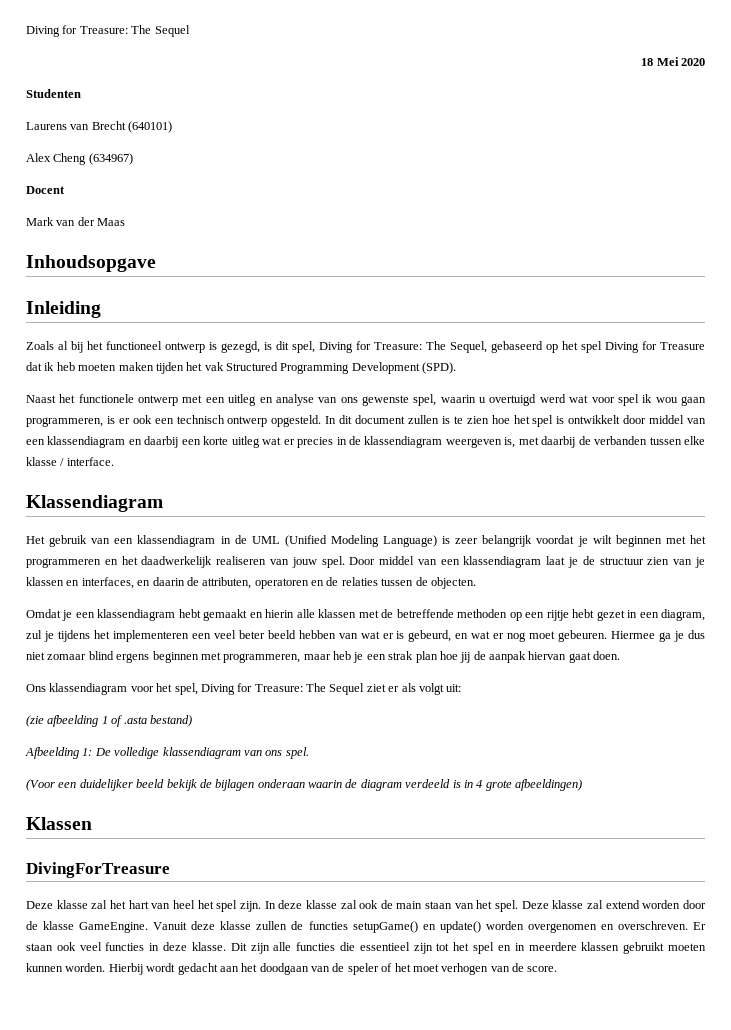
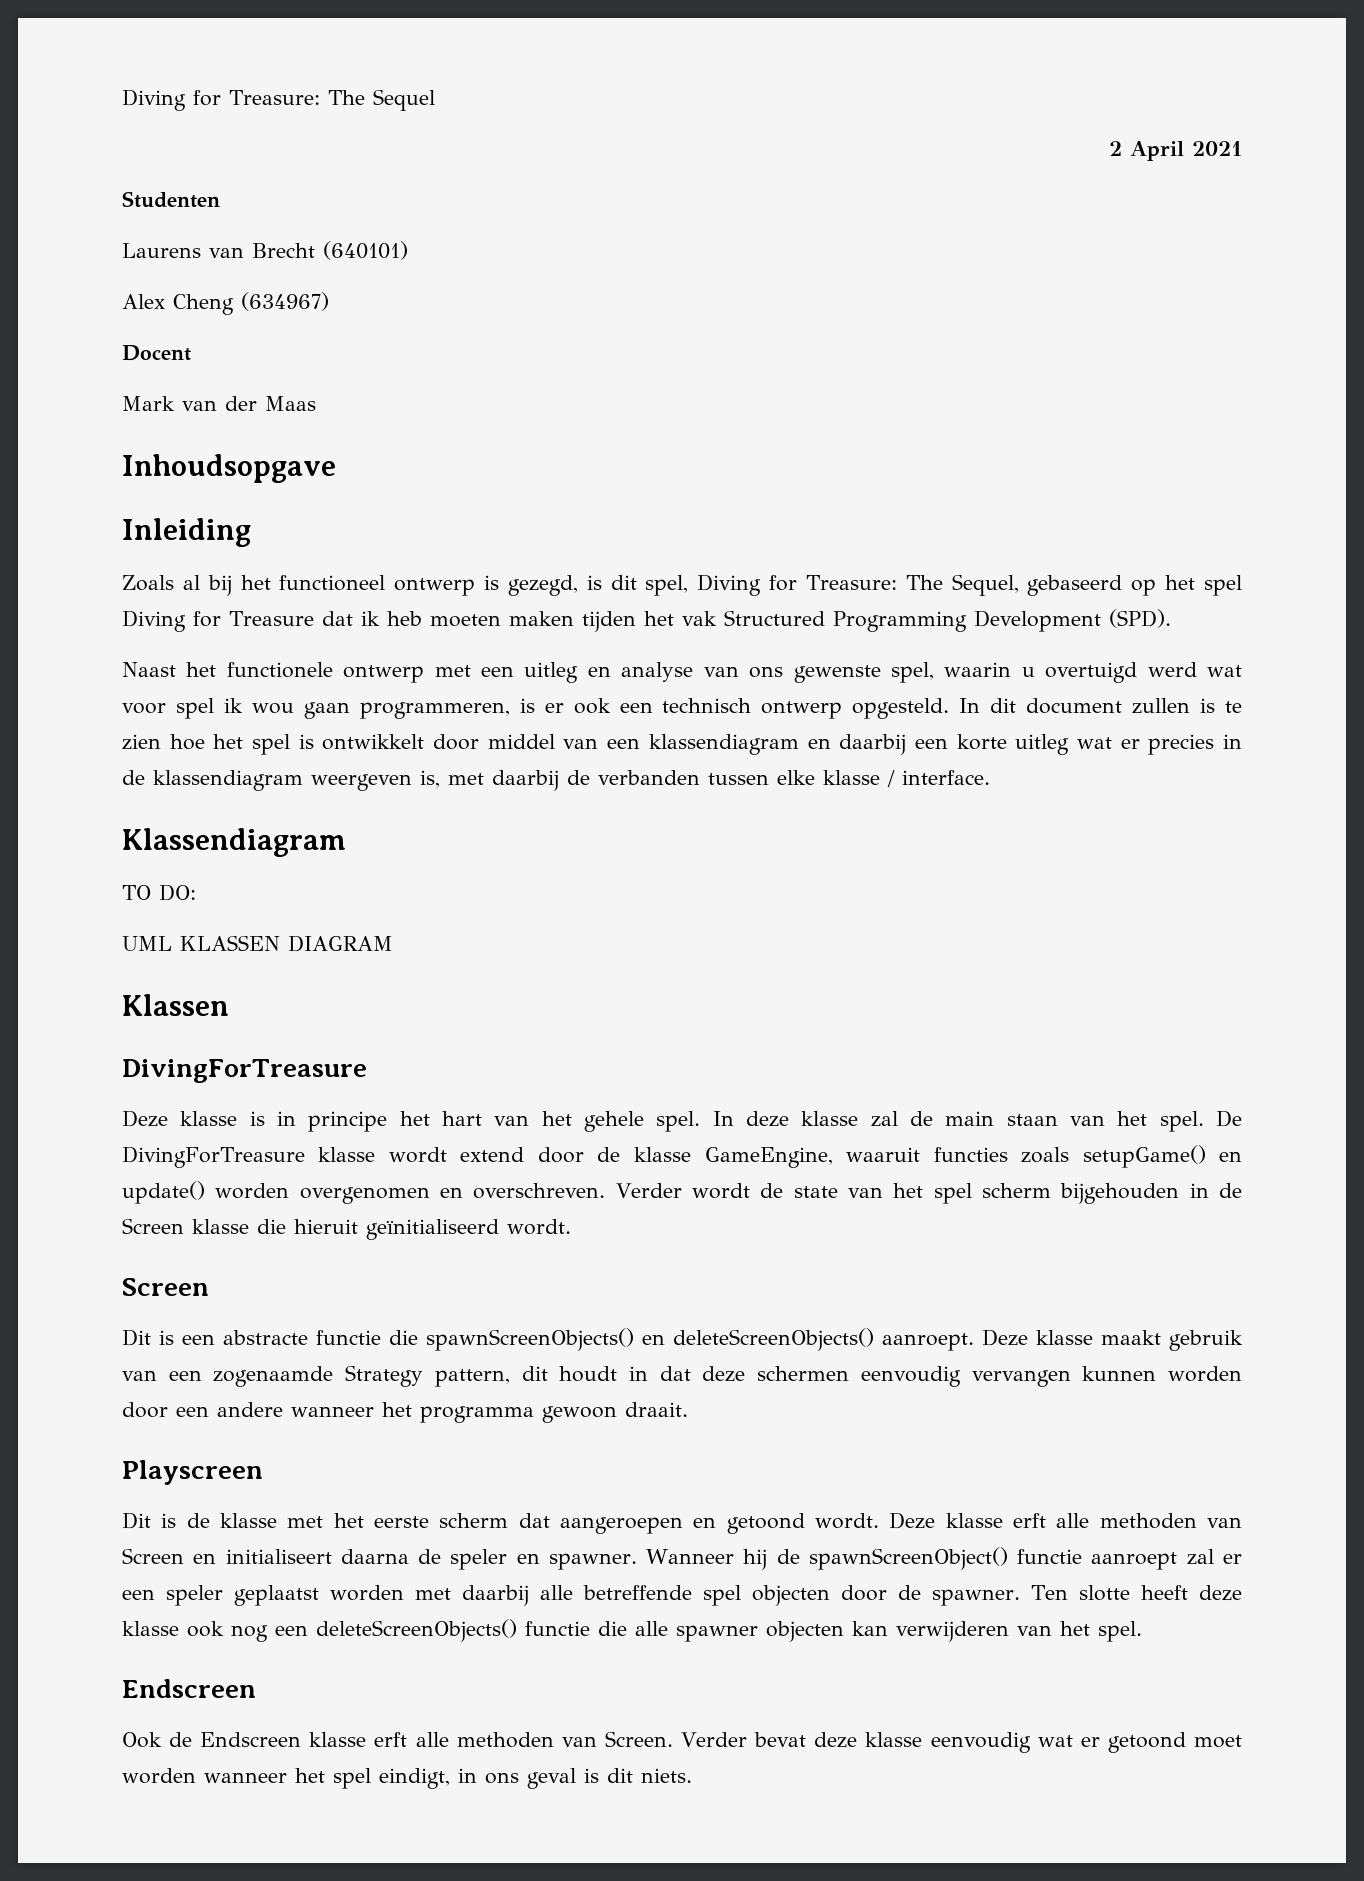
[641,57,705,66] 18 Mei 2020 -> [1109,141,1242,161] 2 April 2021
[26,535,706,547] [26,556,705,568] [26,577,476,589] [26,609,706,621] [26,630,705,642] [26,651,621,663] [26,683,462,695] [26,715,192,727] [25,747,309,759] [26,779,582,791] [26,817,92,830] [26,862,170,878] [26,900,261,912] Het gebruik van een klassendiagram in de UML (Unified Modeling Language) is zeer belangrijk voordat je wilt beginnen met het programmeren en het daadwerkelijk realiseren van jouw spel. Door middel van een klassendiagram laat je de structuur zien van je klassen en interfaces, en daarin de attributen, operatoren en de relaties tussen de objecten. // Omdat je een klassendiagram hebt gemaakt en hierin alle klassen met de betreffende methoden op een rijtje hebt gezet in een diagram, zul je tijdens het implementeren een veel beter beeld hebben van wat er is gebeurd, en wat er nog moet gebeuren. Hiermee ga je dus niet zomaar blind ergens beginnen met programmeren, maar heb je een strak plan hoe jij de aanpak hiervan gaat doen. // Ons klassendiagram voor het spel, Diving for Treasure: The Sequel ziet er als volgt uit: // (zie afbeelding 1 of .asta bestand) // Afbeelding 1: De volledige klassendiagram van ons spel. // (Voor een duidelijker beeld bekijk de bijlagen onderaan waarin de diagram verdeeld is in 4 grote afbeeldingen) // Klassen // DivingForTreasure // Deze klasse zal het hart van heel het spel zijn. -> [122,884,196,901] [122,935,393,952] [122,994,229,1016] [122,1059,367,1083] [122,1110,701,1132] TO DO: // UML KLASSEN DIAGRAM // Klassen // DivingForTreasure // Deze klasse is in principe het hart van het gehele spel.
[359,900,379,909] ook -> (898, 1119) none
[521,900,706,909] [26,921,348,933] Deze klasse zal extend worden door de klasse GameEngine. Vanuit deze klasse zullen de functies -> [1216,1110,1243,1127] [122,1146,1069,1168] De DivingForTreasure klasse wordt extend door de klasse GameEngine, waaruit functies zoals
[693,922,706,930] [26,942,707,954] [26,963,558,975] Er staan ook veel functies in deze klasse. Dit zijn alle functies die essentieel zijn tot het spel en in meerdere klassen gebruikt moeten kunnen worden. Hierbij wordt gedacht aan het doodgaan van de speler of het moet verhogen van de score. -> [615,1183,1242,1204] [122,1218,571,1240] [122,1278,209,1296] [122,1328,1243,1351] [122,1365,1242,1387] [122,1402,688,1423] [122,1460,263,1485] [122,1512,1243,1534] [122,1547,1242,1570] [122,1585,1242,1606] [122,1619,1142,1642] [122,1679,256,1698] [122,1731,1243,1753] [122,1768,692,1789] Verder wordt de state van het spel scherm bijgehouden in de Screen klasse die hieruit geïnitialiseerd wordt. // Screen // Dit is een abstracte functie die spawnScreenObjects() en deleteScreenObjects() aanroept. Deze klasse maakt gebruik van een zogenaamde Strategy pattern, dit houdt in dat deze schermen eenvoudig vervangen kunnen worden door een andere wanneer het programma gewoon draait. // Playscreen // Dit is de klasse met het eerste scherm dat aangeroepen en getoond wordt. Deze klasse erft alle methoden van Screen en initialiseert daarna de speler en spawner. Wanneer hij de spawnScreenObject() functie aanroept zal er een speler geplaatst worden met daarbij alle betreffende spel objecten door de spawner. Ten slotte heeft deze klasse ook nog een deleteScreenObjects() functie die alle spawner objecten kan verwijderen van het spel. // Endscreen // Ook de Endscreen klasse erft alle methoden van Screen. Verder bevat deze klasse eenvoudig wat er getoond moet worden wanneer het spel eindigt, in ons geval is dit niets.

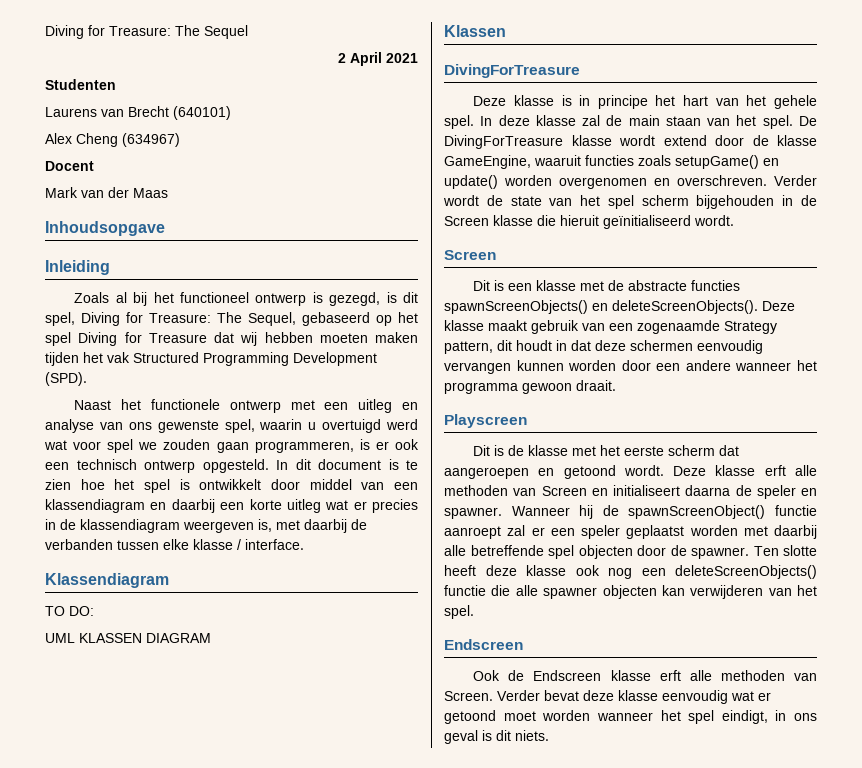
[360,611,422,626] ik heb -> [240,332,313,346] wij hebben
[223,698,294,714] ik wou -> [138,439,211,450] we zouden
[1132,698,1191,714] zullen -> (381, 464) none
[223,1328,974,1351] abstracte functie die spawnScreenObjects() en deleteScreenObjects() aanroept. -> [536,280,741,291] [444,300,758,314] klasse met de abstracte functies spawnScreenObjects() en deleteScreenObjects().

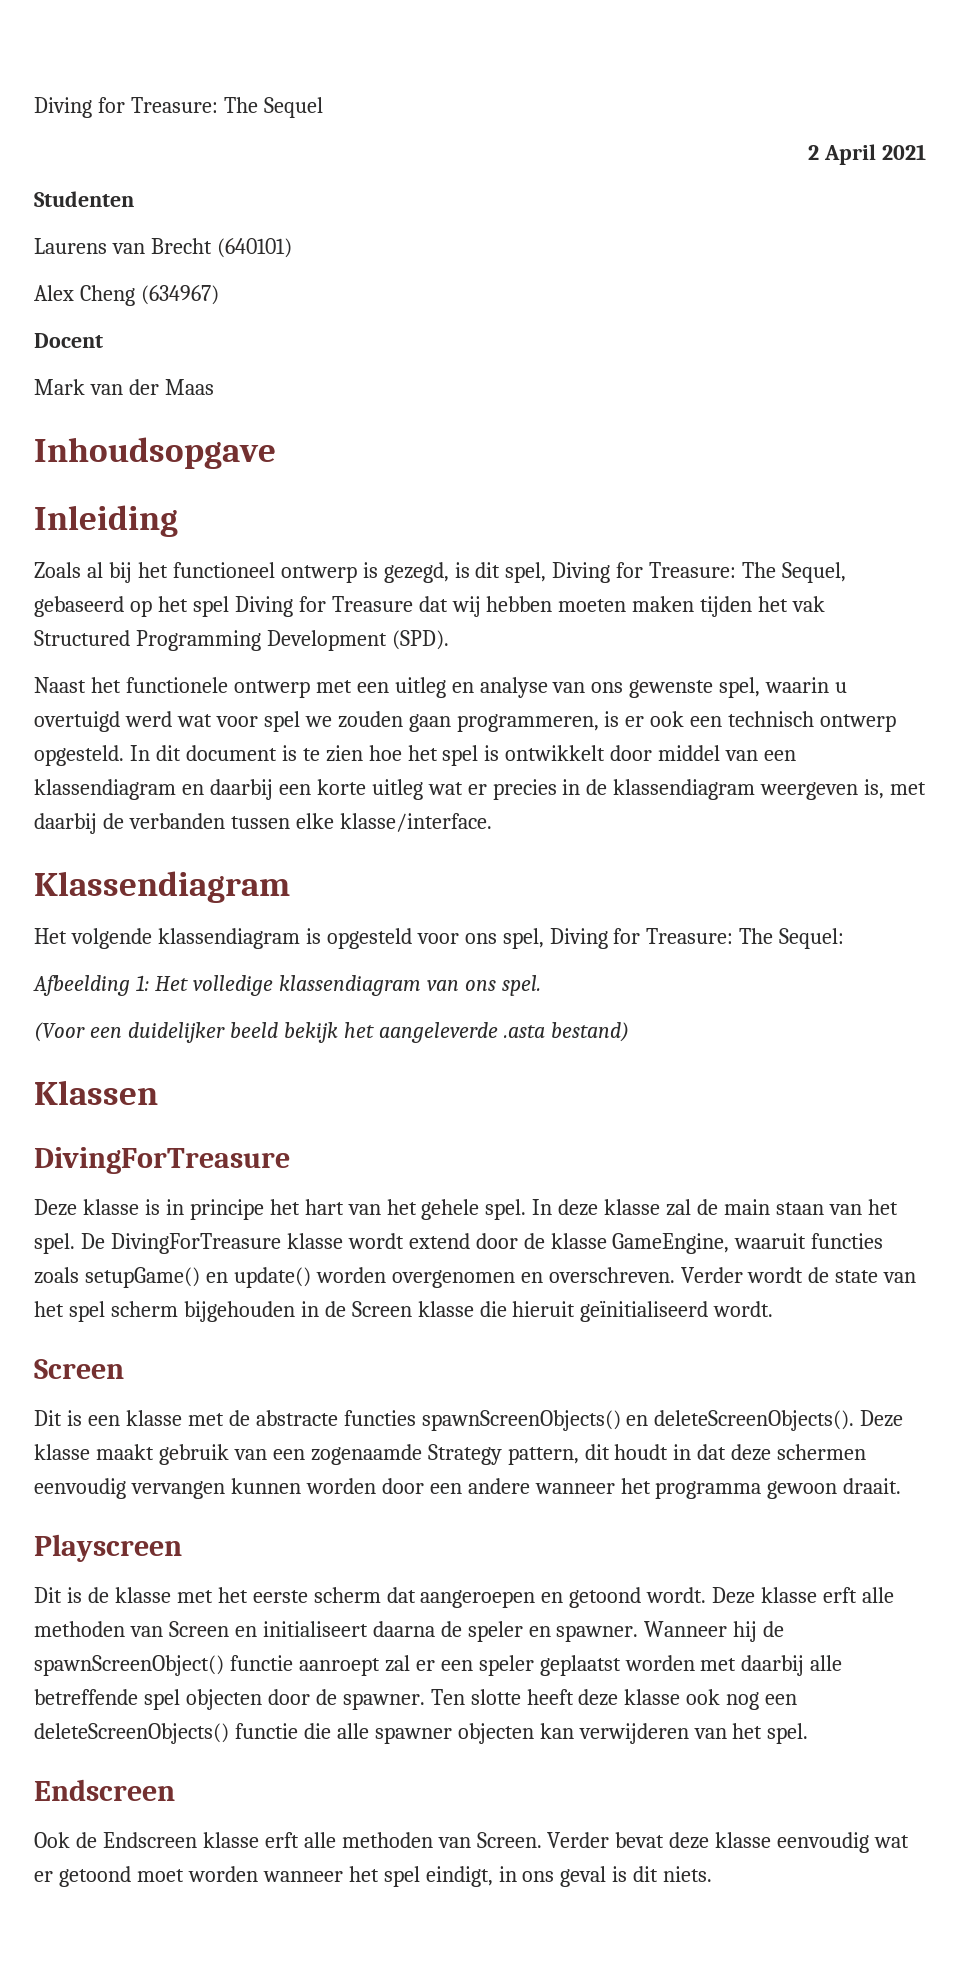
[193,539,304,550] [45,573,169,588] [45,606,94,616] [45,633,211,643] klasse / interface. // Klassendiagram // TO DO: // UML KLASSEN DIAGRAM -> [339,813,492,832] [34,871,290,903] [34,928,845,949] [33,975,541,996] [34,1022,629,1043] klasse/interface. // Klassendiagram // Het volgende klassendiagram is opgesteld voor ons spel, Diving for Treasure: The Sequel: // Afbeelding 1: Het volledige klassendiagram van ons spel. // (Voor een duidelijker beeld bekijk het aangeleverde .asta bestand)

